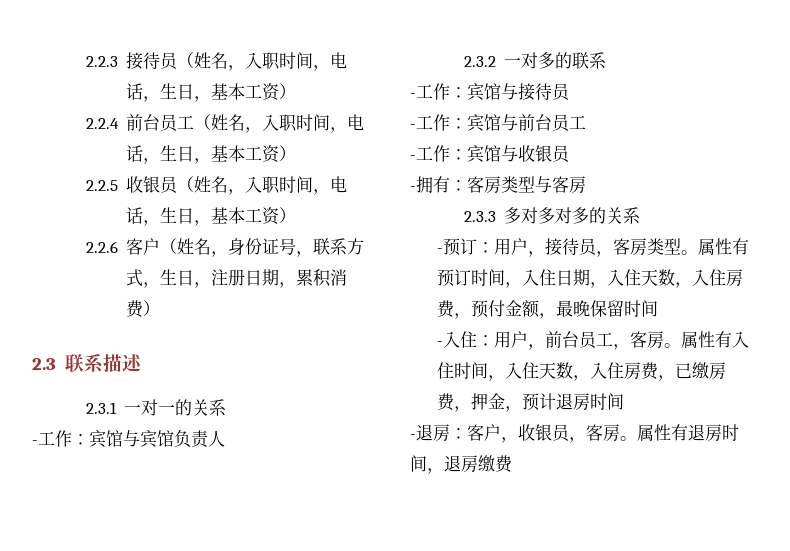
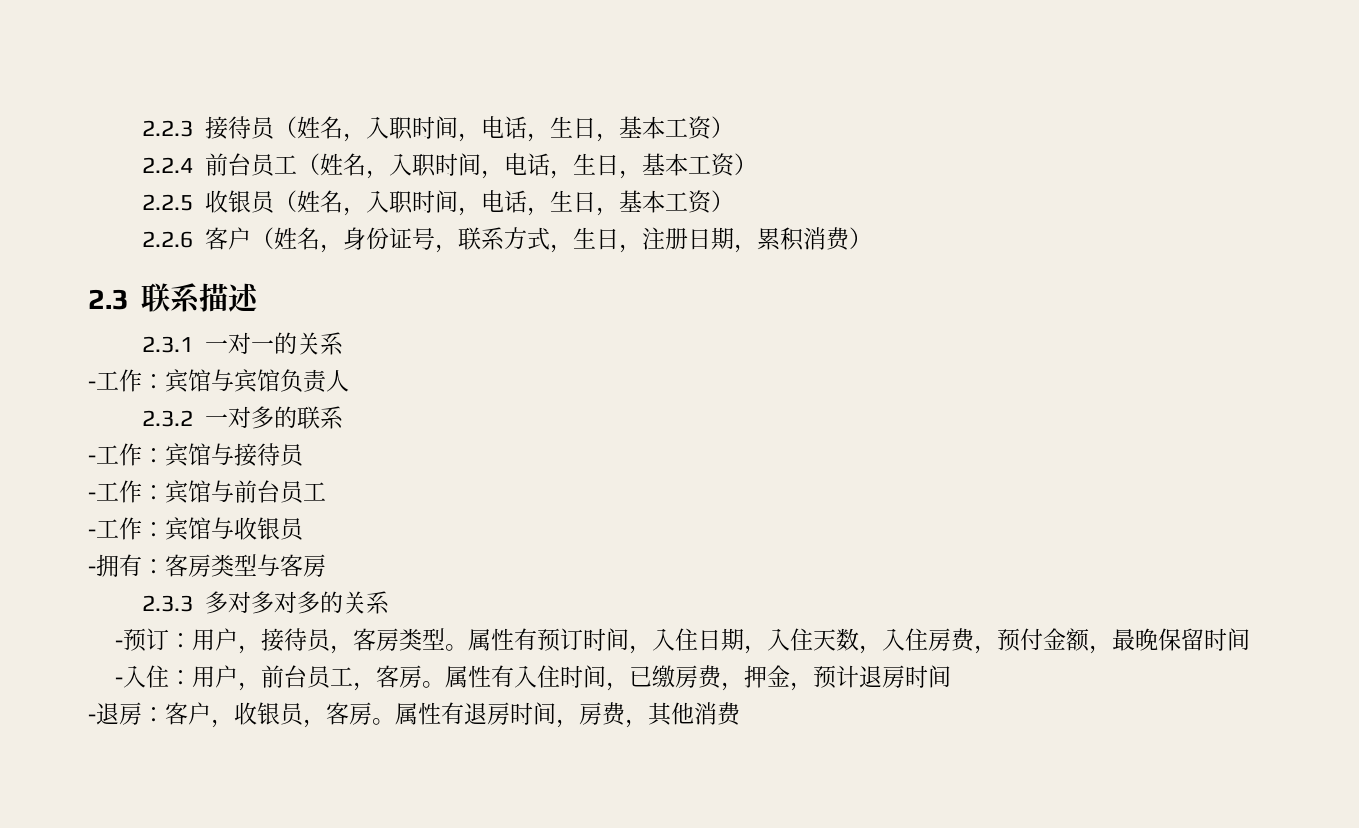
[504,362,675,381] 入住天数，入住房费， -> (630, 686) none
[444,455,495,473] 退房缴 -> [579,702,717,728] 房费，其他消

